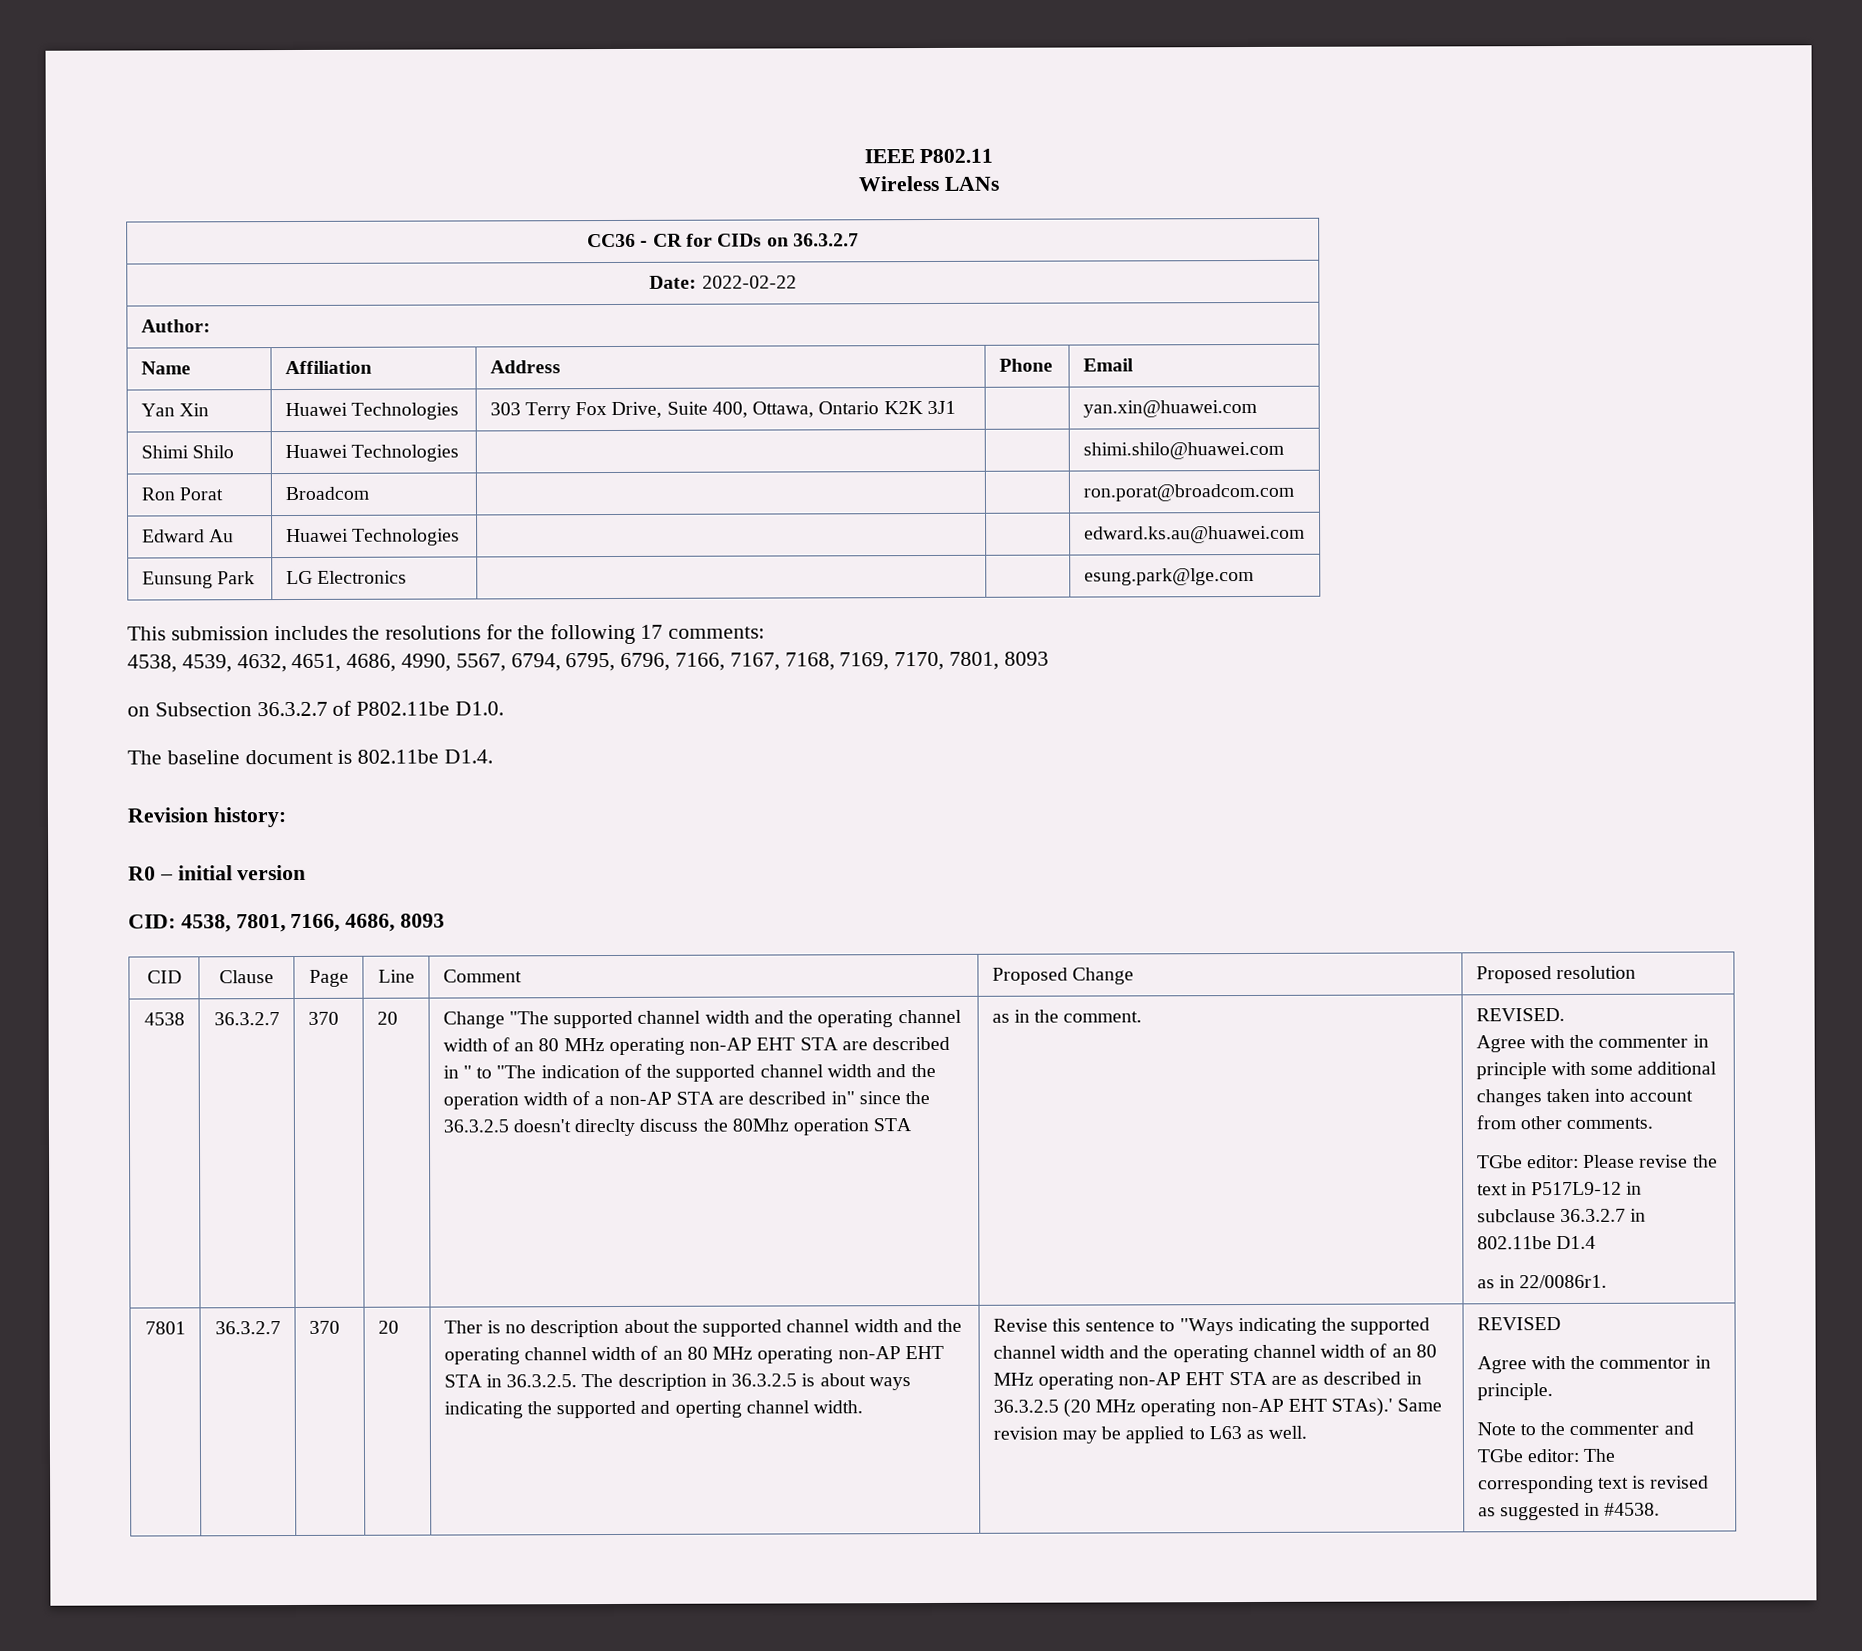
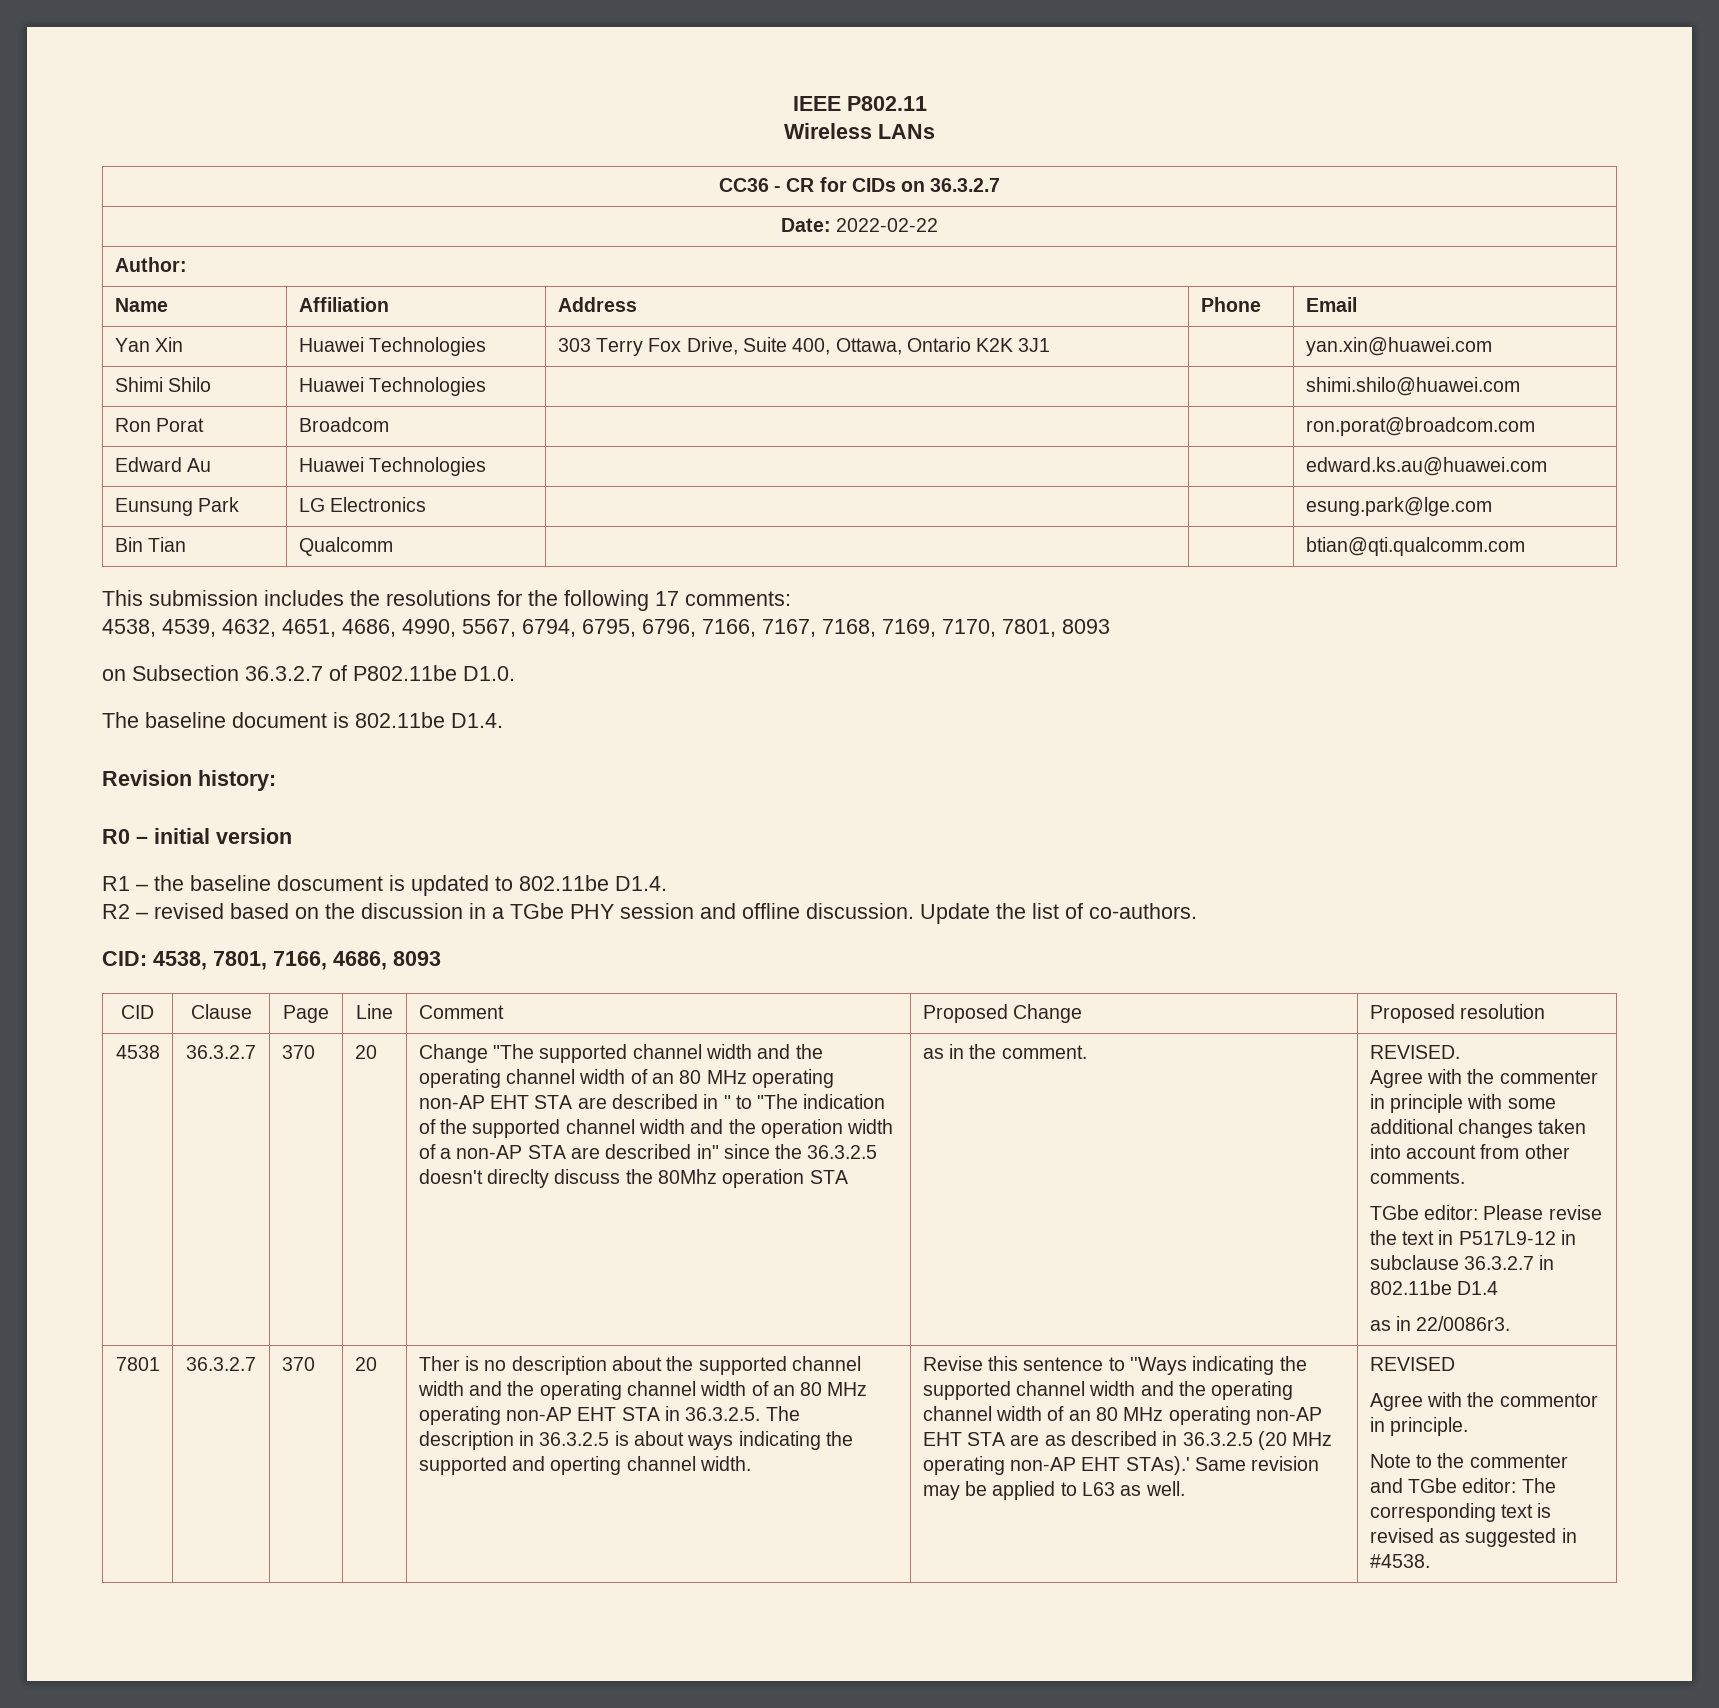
(1254, 576) none -> [114,537,187,552] [298,537,393,556] [1305,537,1525,556] // Bin Tian | Qualcomm | | | btian@qti.qualcomm.com
(307, 872) none -> [102,875,667,896] [102,903,1197,924] // R1 – the baseline doscument is updated to 802.11be D1.4. // R2 – revised based on the discussion in a TGbe PHY session and offline discussion. Update the list of co-authors.
[1519,1274,1608,1289] 22/0086r1. -> [1416,1316,1511,1331] 22/0086r3.

